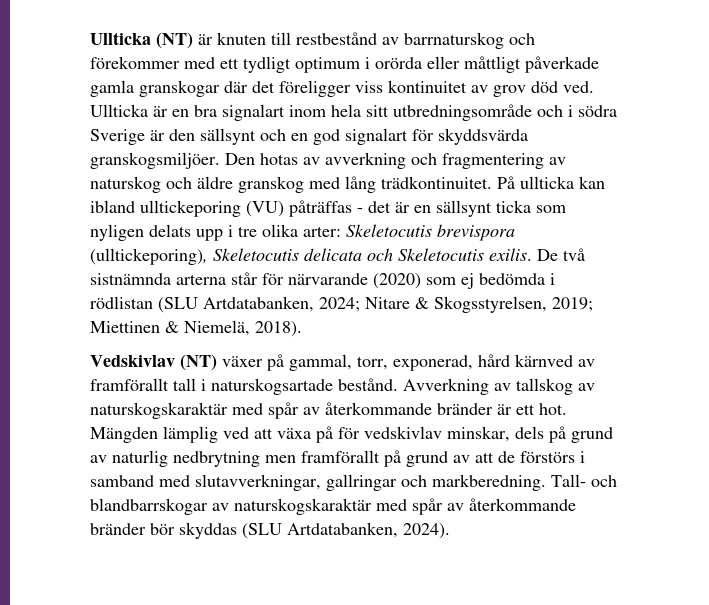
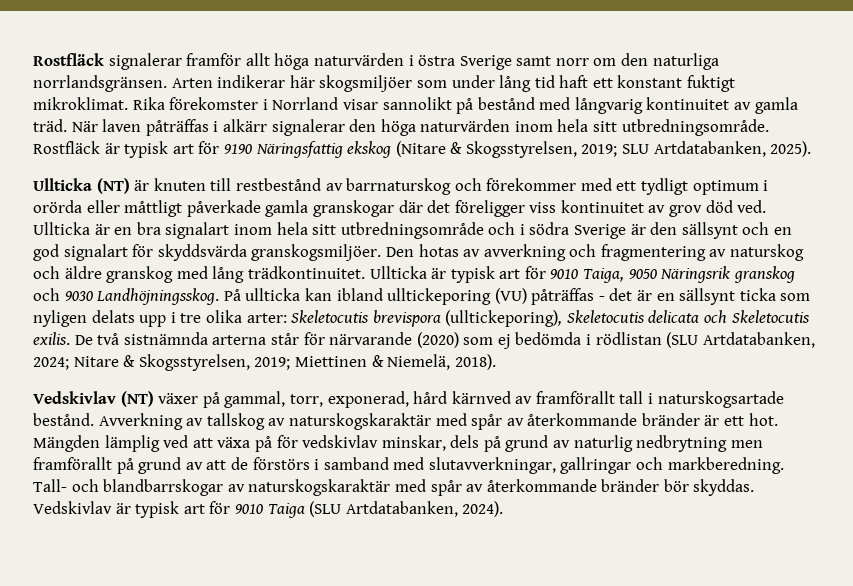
(90, 38) none -> [33,53,719,70] [33,75,736,92] [33,97,798,114] [33,119,769,136] [33,141,812,158] Rostfläck signalerar framför allt höga naturvärden i östra Sverige samt norr om den naturliga norrlandsgränsen. Arten indikerar här skogsmiljöer som under lång tid haft ett konstant fuktigt mikroklimat. Rika förekomster i Norrland visar sannolikt på bestånd med långvarig kontinuitet av gamla träd. När laven påträffas i alkärr signalerar den höga naturvärden inom hela sitt utbredningsområde. Rostfläck är typisk art för 9190 Näringsfattig ekskog (Nitare & Skogsstyrelsen, 2019; SLU Artdatabanken, 2025). //
(492, 182) none -> [369,266,795,283] [33,288,220,305] Ullticka är typisk art för 9010 Taiga, 9050 Näringsrik granskog och 9030 Landhöjningsskog.
[179,522,237,539] skyddas -> [693,479,755,496] [33,501,305,518] skyddas. Vedskivlav är typisk art för 9010 Taiga

